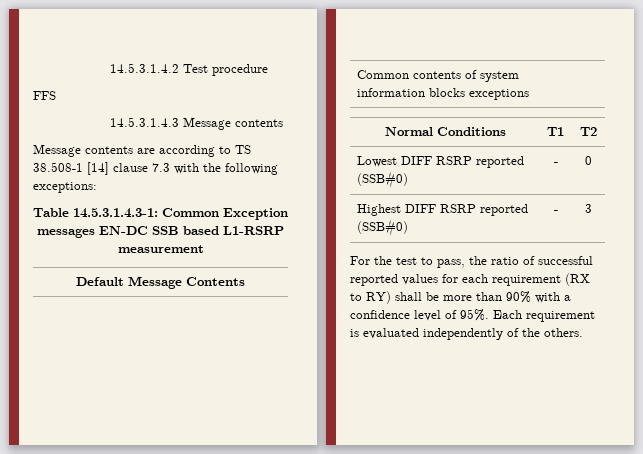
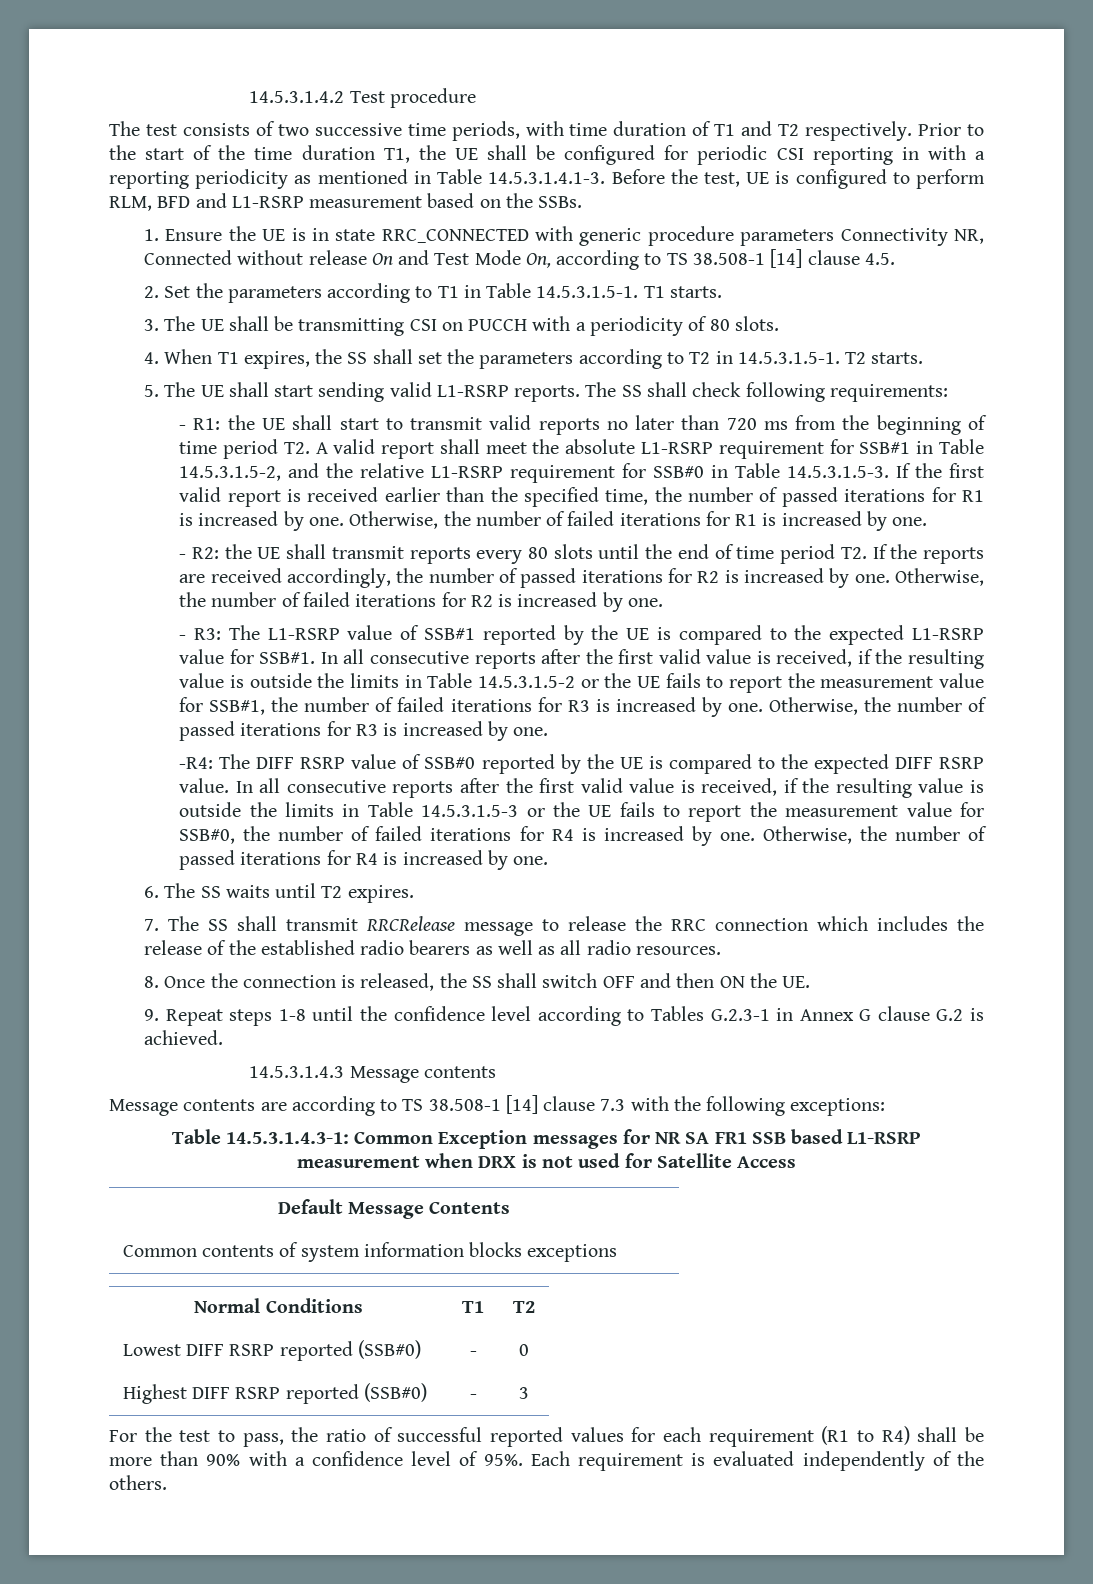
[33,91,56,100] FFS -> [109,121,985,141] [109,145,985,165] [109,169,985,189] [109,193,583,211] [144,226,985,246] [144,249,895,270] [144,283,723,303] [144,316,779,336] [144,349,924,369] [144,382,948,402] [179,415,987,435] [179,439,985,459] [179,463,984,483] [179,487,984,507] [179,511,928,531] [179,544,985,564] [179,568,984,588] [179,592,663,612] [179,625,985,645] [179,649,985,669] [179,673,985,693] [179,697,988,717] [179,721,549,741] [179,754,985,774] [179,778,985,798] [179,802,984,822] [179,826,988,846] [179,850,549,870] [144,883,414,903] [144,916,984,936] [144,940,722,955] [144,973,811,991] [144,1006,984,1026] [144,1030,224,1045] The test consists of two successive time periods, with time duration of T1 and T2 respectively. Prior to the start of the time duration T1, the UE shall be configured for periodic CSI reporting in with a reporting periodicity as mentioned in Table 14.5.3.1.4.1-3. Before the test, UE is configured to perform RLM, BFD and L1-RSRP measurement based on the SSBs. // 1. Ensure the UE is in state RRC_CONNECTED with generic procedure parameters Connectivity NR, Connected without release On and Test Mode On, according to TS 38.508-1 [14] clause 4.5. // 2. Set the parameters according to T1 in Table 14.5.3.1.5-1. T1 starts. // 3. The UE shall be transmitting CSI on PUCCH with a periodicity of 80 slots. // 4. When T1 expires, the SS shall set the parameters according to T2 in 14.5.3.1.5-1. T2 starts. // 5. The UE shall start sending valid L1-RSRP reports. The SS shall check following requirements: // - R1: the UE shall start to transmit valid reports no later than 720 ms from the beginning of time period T2. A valid report shall meet the absolute L1-RSRP requirement for SSB#1 in Table 14.5.3.1.5-2, and the relative L1-RSRP requirement for SSB#0 in Table 14.5.3.1.5-3. If the first valid report is received earlier than the specified time, the number of passed iterations for R1 is increased by one. Otherwise, the number of failed iterations for R1 is increased by one. // - R2: the UE shall transmit reports every 80 slots until the end of time period T2. If the reports are received accordingly, the number of passed iterations for R2 is increased by one. Otherwise, the number of failed iterations for R2 is increased by one. // - R3: The L1-RSRP value of SSB#1 reported by the UE is compared to the expected L1-RSRP value for SSB#1. In all consecutive reports after the first valid value is received, if the resulting value is outside the limits in Table 14.5.3.1.5-2 or the UE fails to report the measurement value for SSB#1, the number of failed iterations for R3 is increased by one. Otherwise, the number of passed iterations for R3 is increased by one. // -R4: The DIFF RSRP value of SSB#0 reported by the UE is compared to the expected DIFF RSRP value. In all consecutive reports after the first valid value is received, if the resulting value is outside the limits in Table 14.5.3.1.5-3 or the UE fails to report the measurement value for SSB#0, the number of failed iterations for R4 is increased by one. Otherwise, the number of passed iterations for R4 is increased by one. // 6. The SS waits until T2 expires. // 7. The SS shall transmit RRCRelease message to release the RRC connection which includes the release of the established radio bearers as well as all radio resources. // 8. Once the connection is released, the SS shall switch OFF and then ON the UE. // 9. Repeat steps 1-8 until the confidence level according to Tables G.2.3-1 in Annex G clause G.2 is achieved.
[99,226,148,235] EN-DC -> [622,1129,747,1144] for NR SA FR1
(204, 249) none -> [425,1153,797,1168] when DRX is not used for Satellite Access
[565,273,590,286] [350,291,391,304] (RX to RY) -> [821,1426,910,1445] (R1 to R4)

